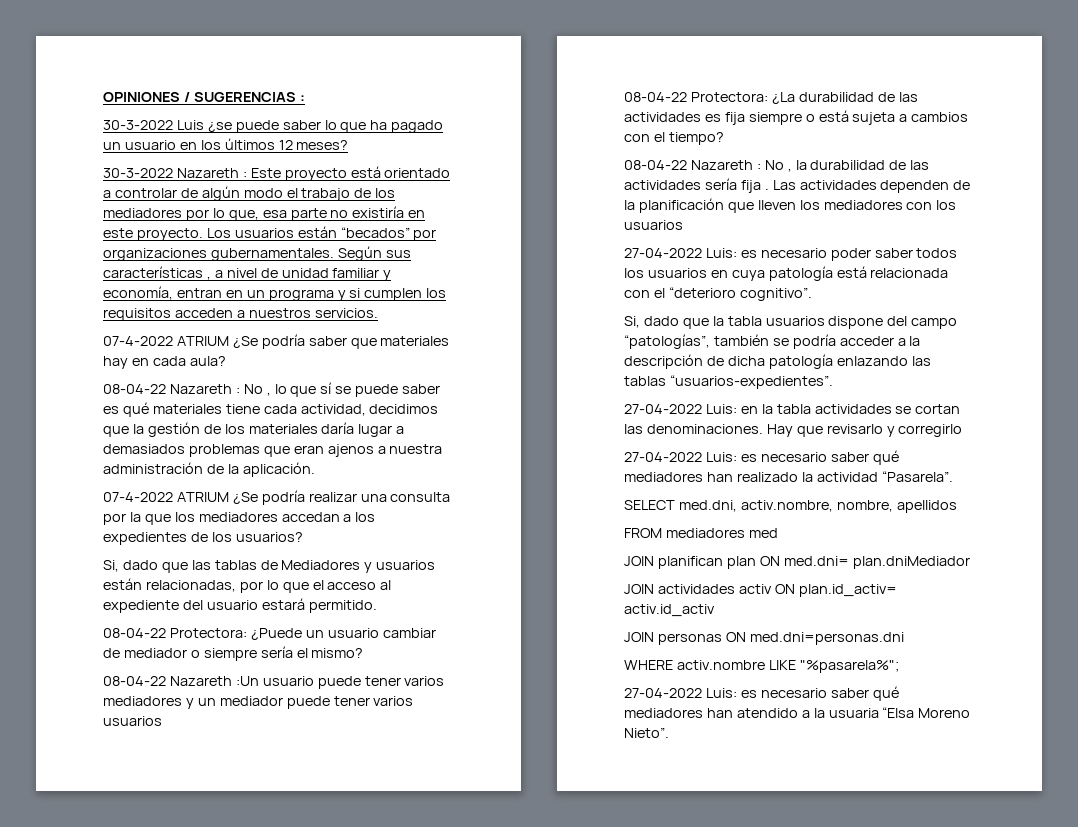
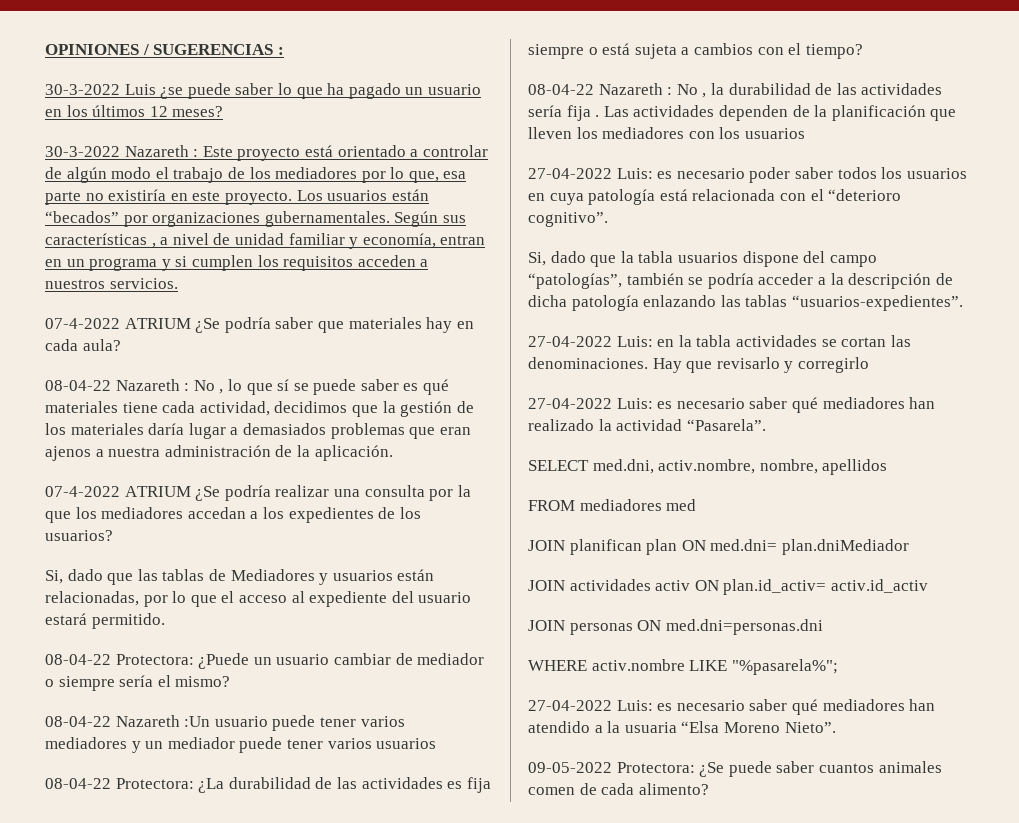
(669, 732) none -> [528,761,942,777] [528,783,709,795] // 09-05-2022 Protectora: ¿Se puede saber cuantos animales comen de cada alimento?

